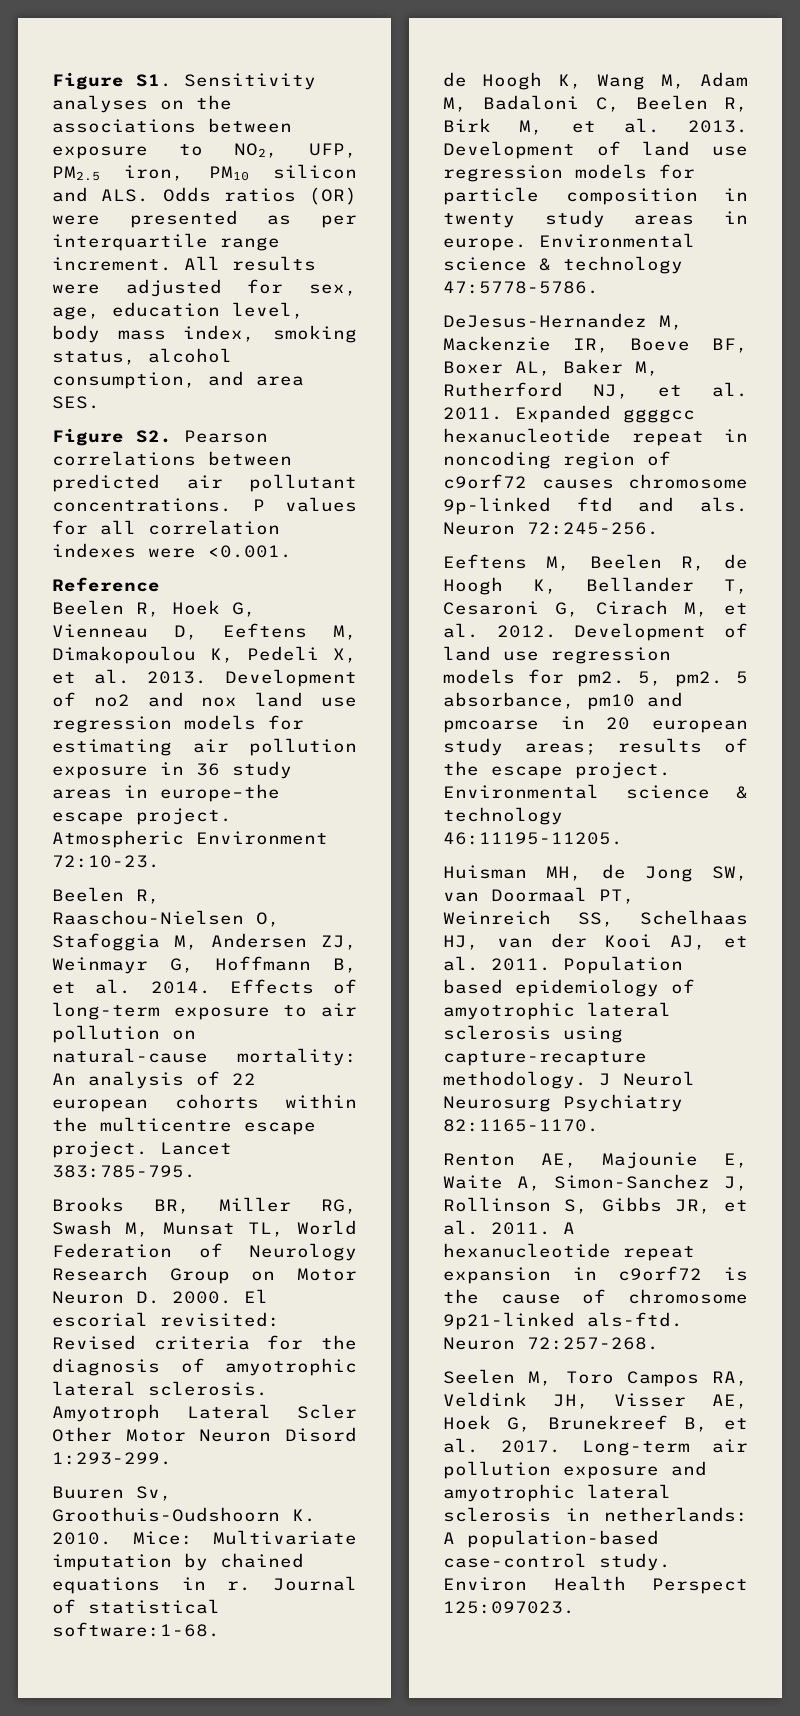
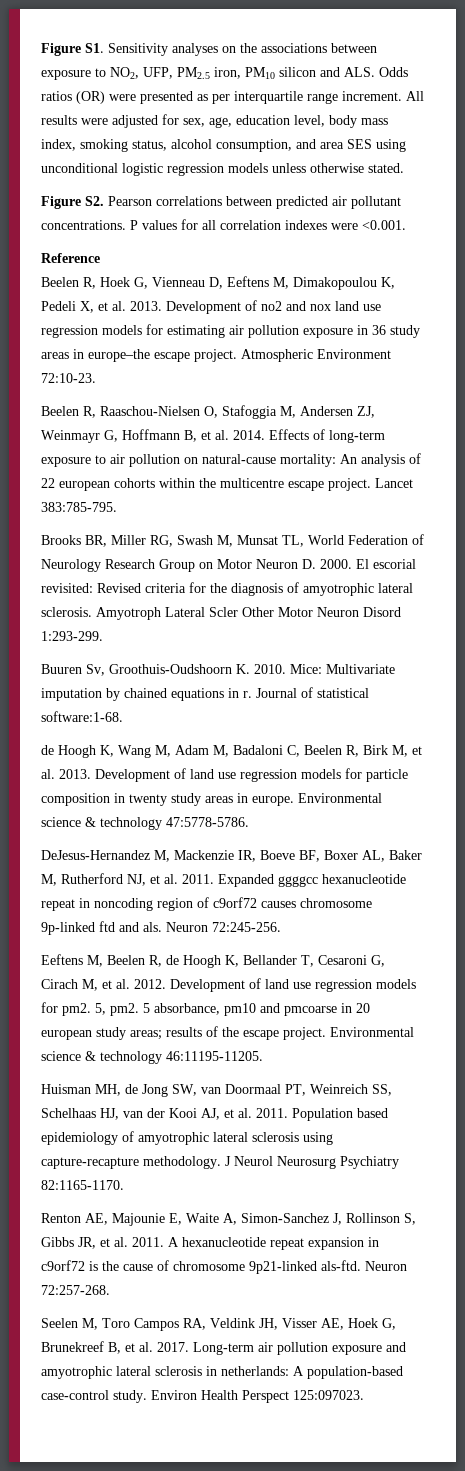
[52,396,100,409] SES. -> [347,139,406,152] [41,163,404,176] SES using unconditional logistic regression models unless otherwise stated.

